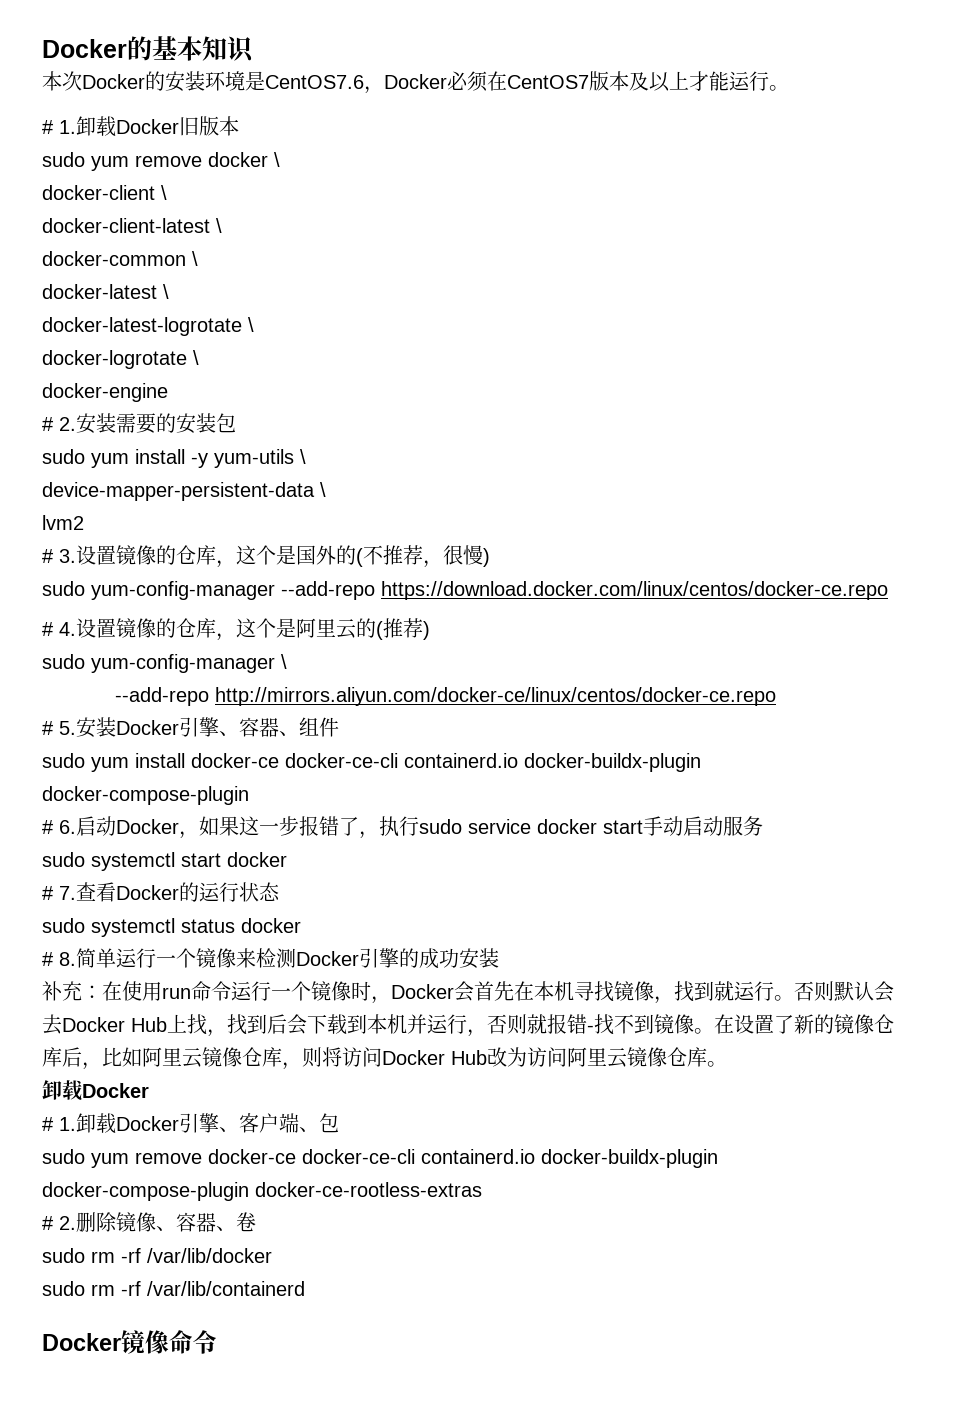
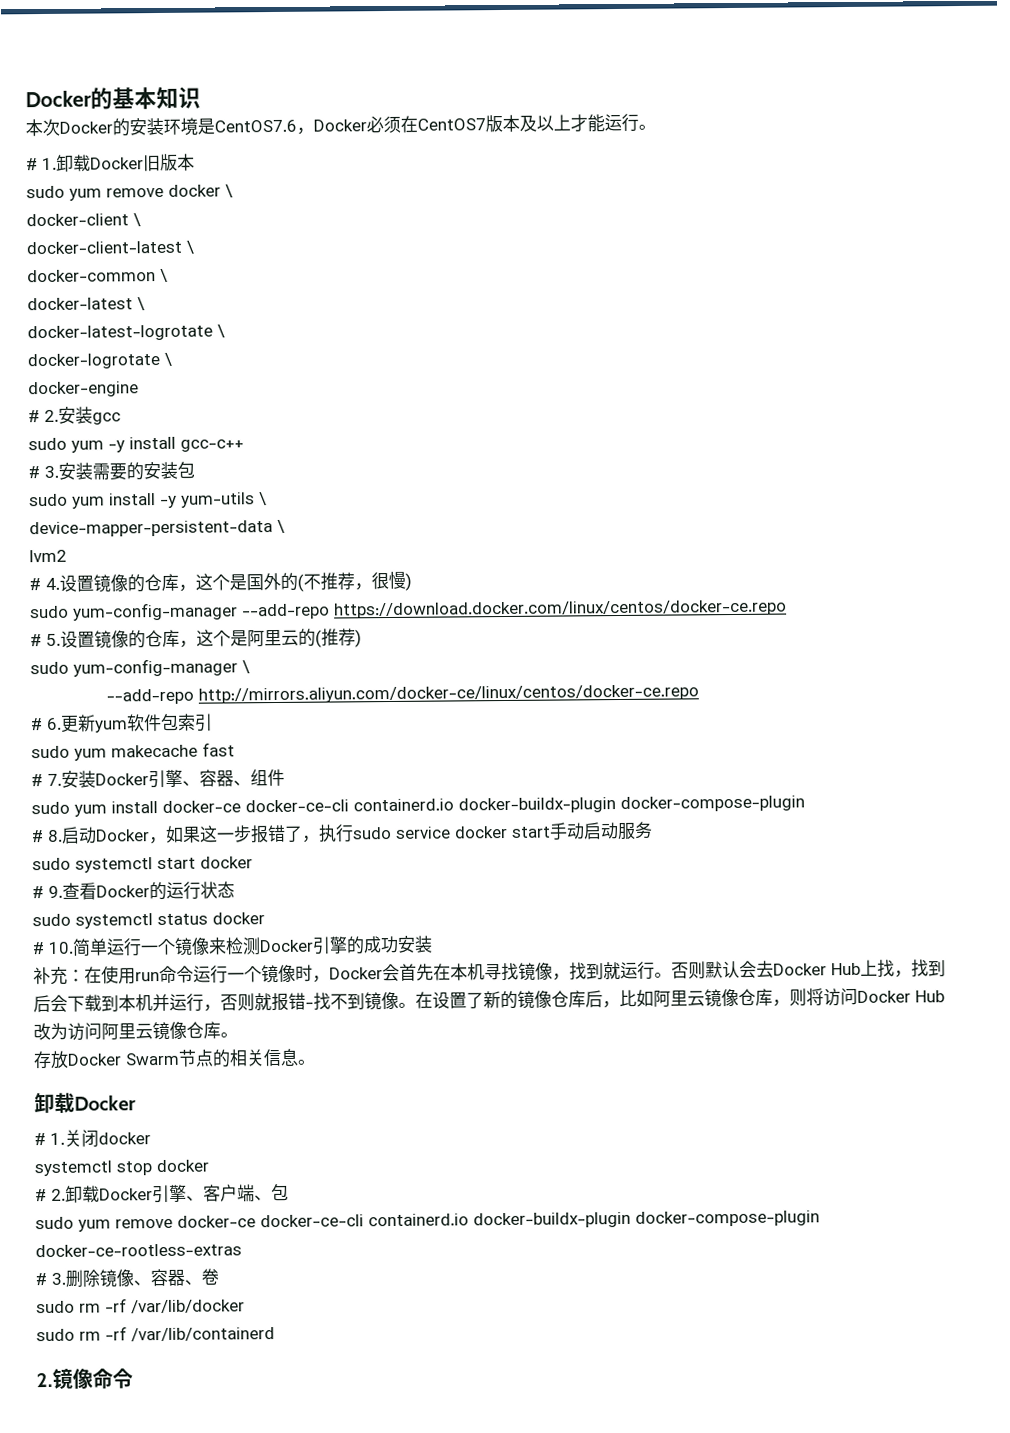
(116, 423) none -> [92,412,121,425] [28,436,244,453] [28,462,93,480] gcc // sudo yum -y install gcc-c++ // # 3.安装
[59,549,76,563] 3. -> [45,577,60,591] 4.
[59,622,76,636] 4. -> [46,633,61,646] 5.
[59,721,76,735] 5. -> [46,713,213,733] [31,742,235,761] [31,773,62,787] 6.更新yum软件包索引 // sudo yum makecache fast // # 7.
[59,820,76,834] 6. -> [47,829,63,842] 8.
[59,886,76,900] 7. -> [48,885,63,898] 9.
[59,952,76,966] 8. -> [48,941,74,954] 10.
[42,1080,149,1101] [42,1117,76,1131] 卸载Docker // # 1. -> [33,1048,316,1069] [34,1092,136,1114] [34,1129,151,1148] [34,1159,209,1177] [35,1188,66,1202] 存放Docker Swarm节点的相关信息。 // 卸载Docker // # 1.关闭docker // systemctl stop docker // # 2.
[59,1216,76,1230] 2. -> [51,1272,66,1285] 3.
[42,1333,121,1351] Docker -> [36,1372,53,1388] 2.

